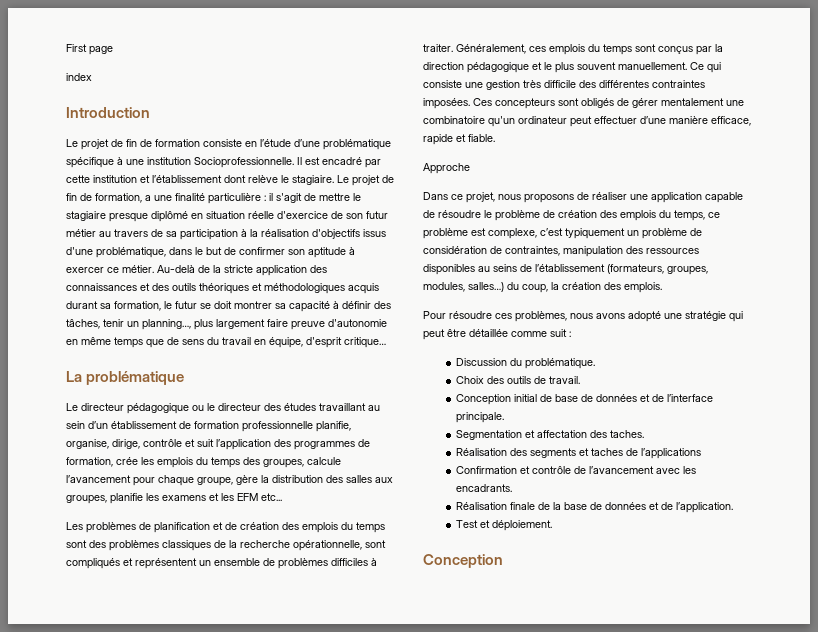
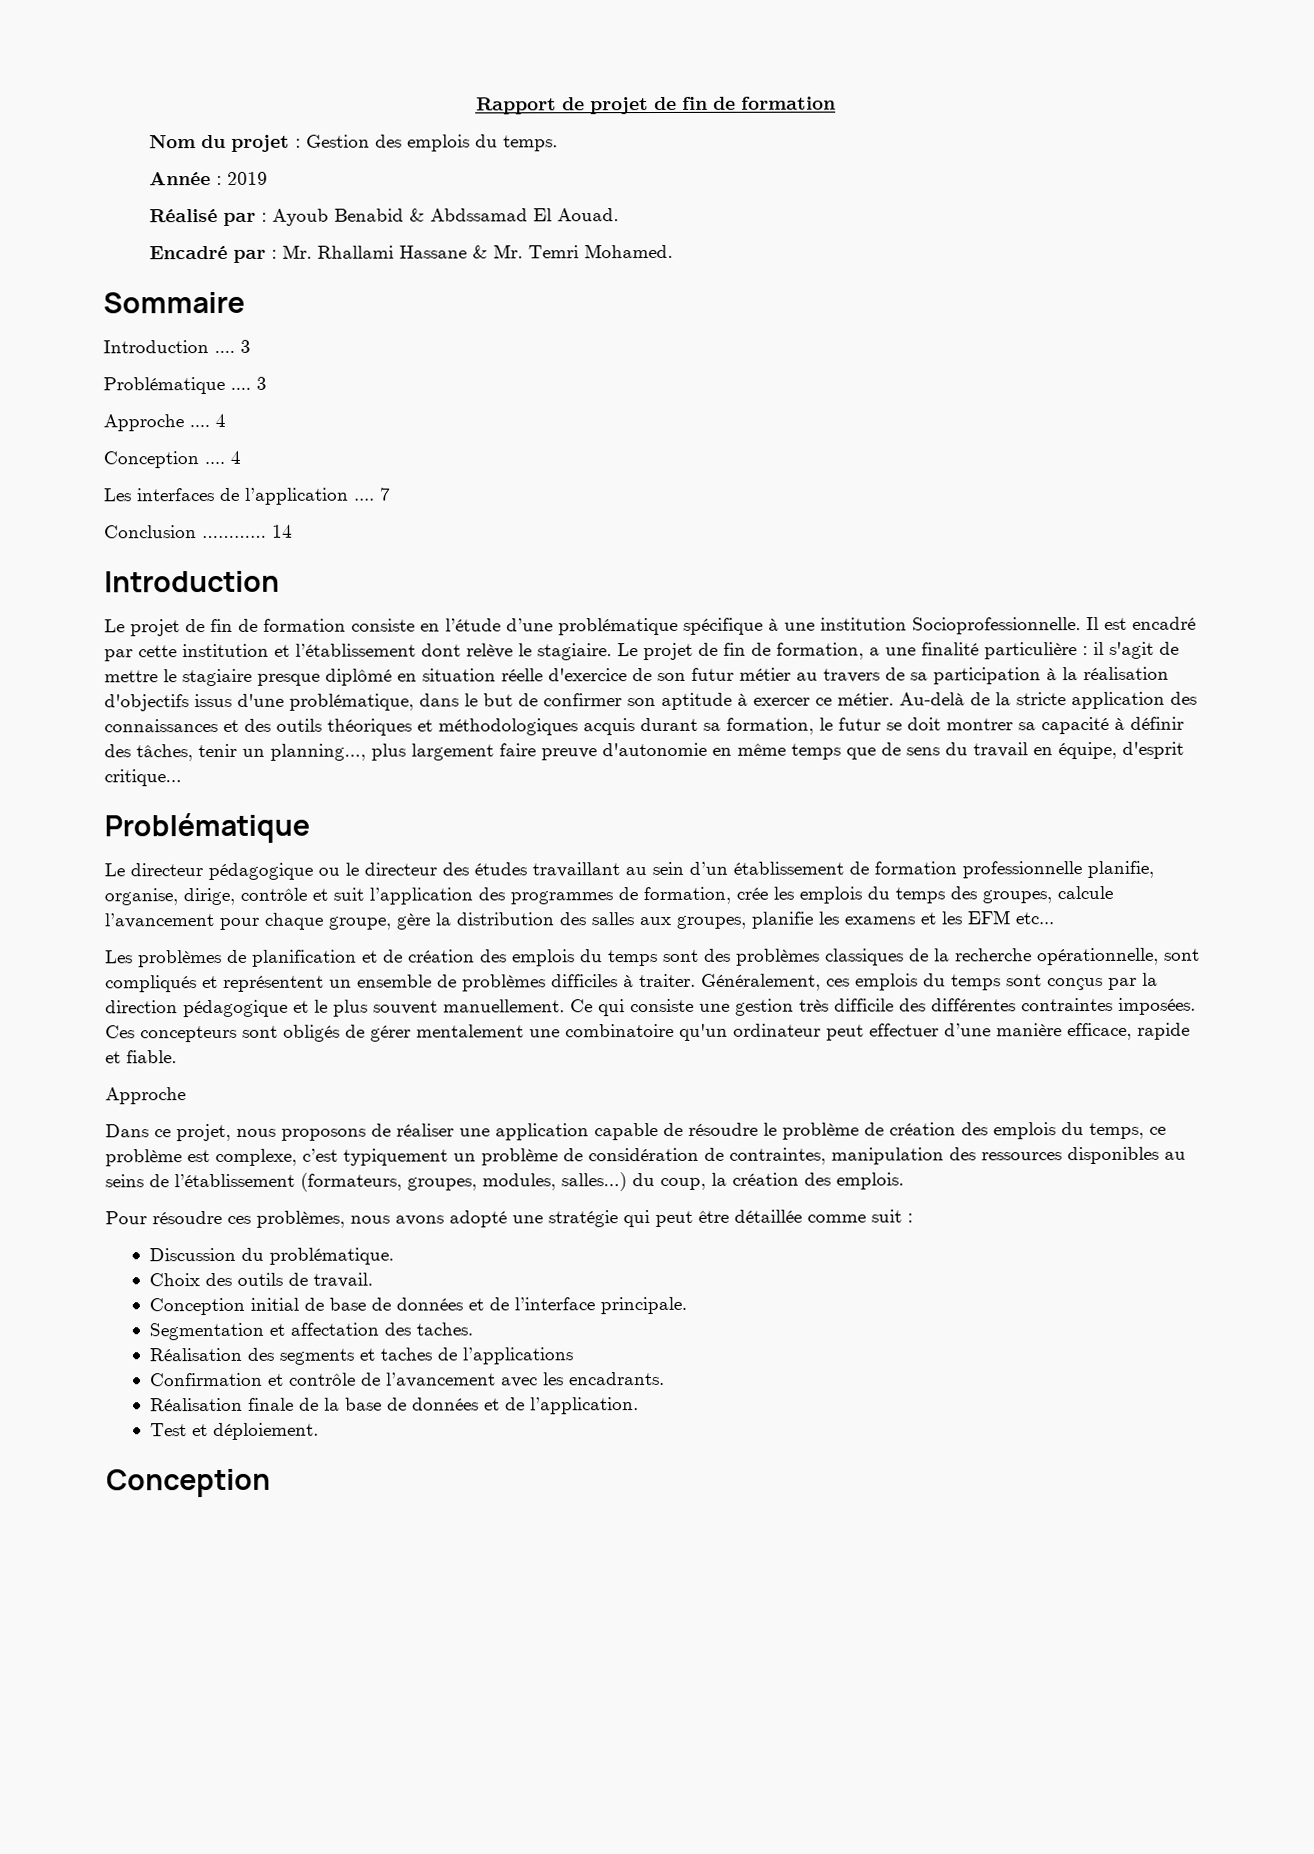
[66,44,113,55] [66,73,92,81] First page // index -> [475,96,836,115] [148,134,558,152] [148,171,268,186] [148,208,619,226] [148,243,673,263] [103,291,245,314] [103,339,251,354] [103,376,267,395] [103,413,226,432] [103,450,241,469] [104,487,391,505] [104,524,293,539] Rapport de projet de fin de formation // Nom du projet : Gestion des emplois du temps. // Année : 2019 // Réalisé par : Ayoub Benabid & Abdssamad El Aouad. // Encadré par : Mr. Rhallami Hassane & Mr. Temri Mohamed. // Sommaire // Introduction .... 3 // Problématique .... 3 // Approche .... 4 // Conception .... 4 // Les interfaces de l’application .... 7 // Conclusion ………… 14
[66,371,185,385] La problématique -> [104,812,310,844] Problématique

